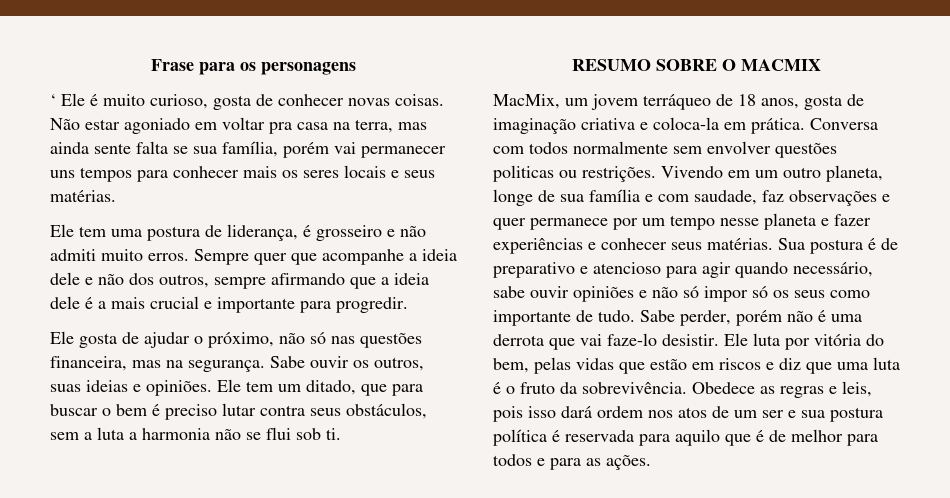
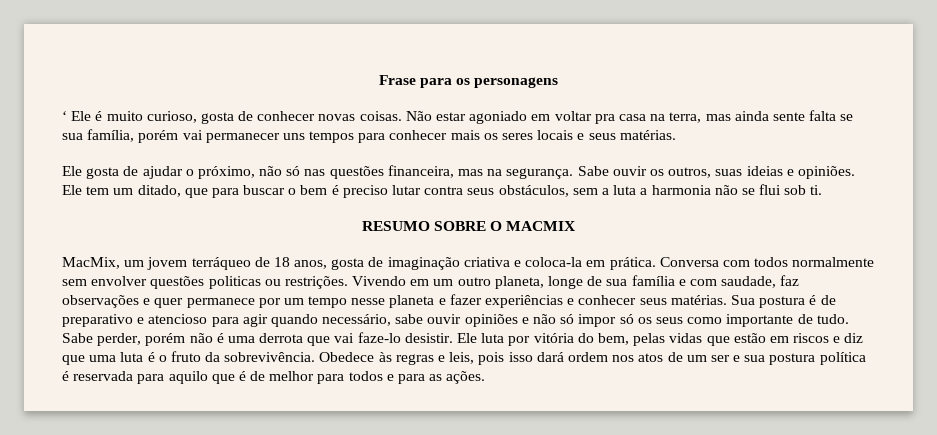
[50,224,426,241] [50,249,457,265] [50,272,429,289] [50,296,408,313] // Ele tem uma postura de liderança, é grosseiro e não admiti muito erros. Sempre quer que acompanhe a ideia dele e não dos outros, sempre afirmando que a ideia dele é a mais crucial e importante para progredir. -> (676, 135) none
[760,386,775,394] as -> [378,352,392,362] às

